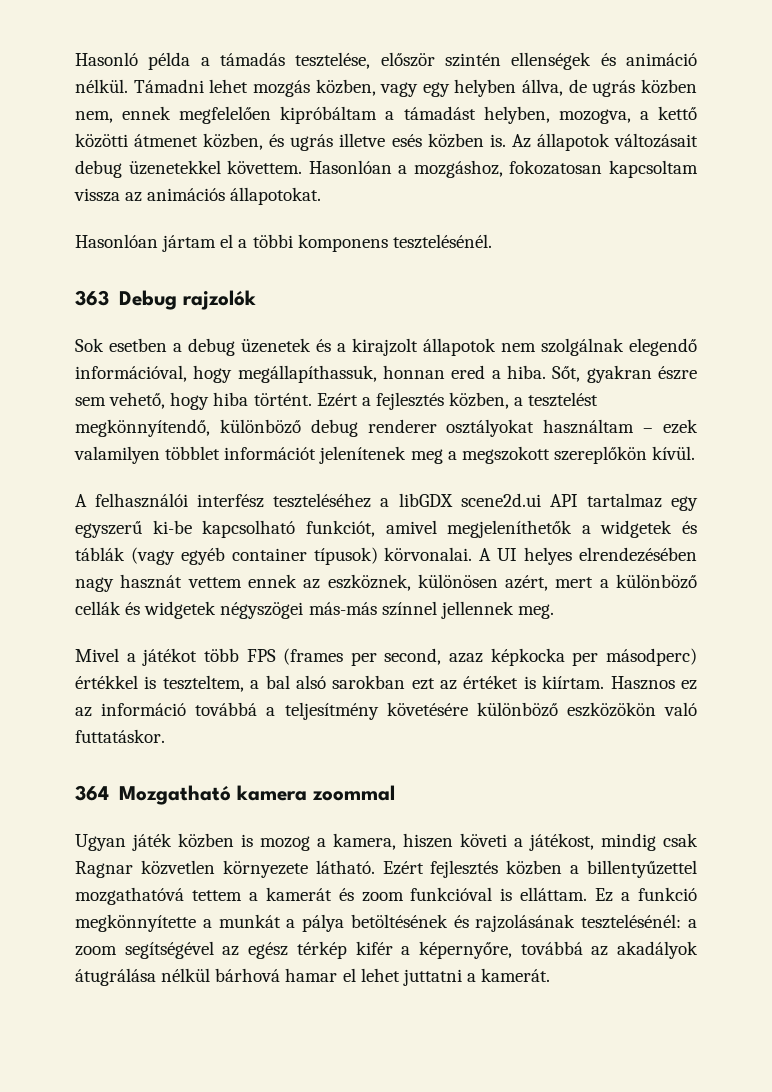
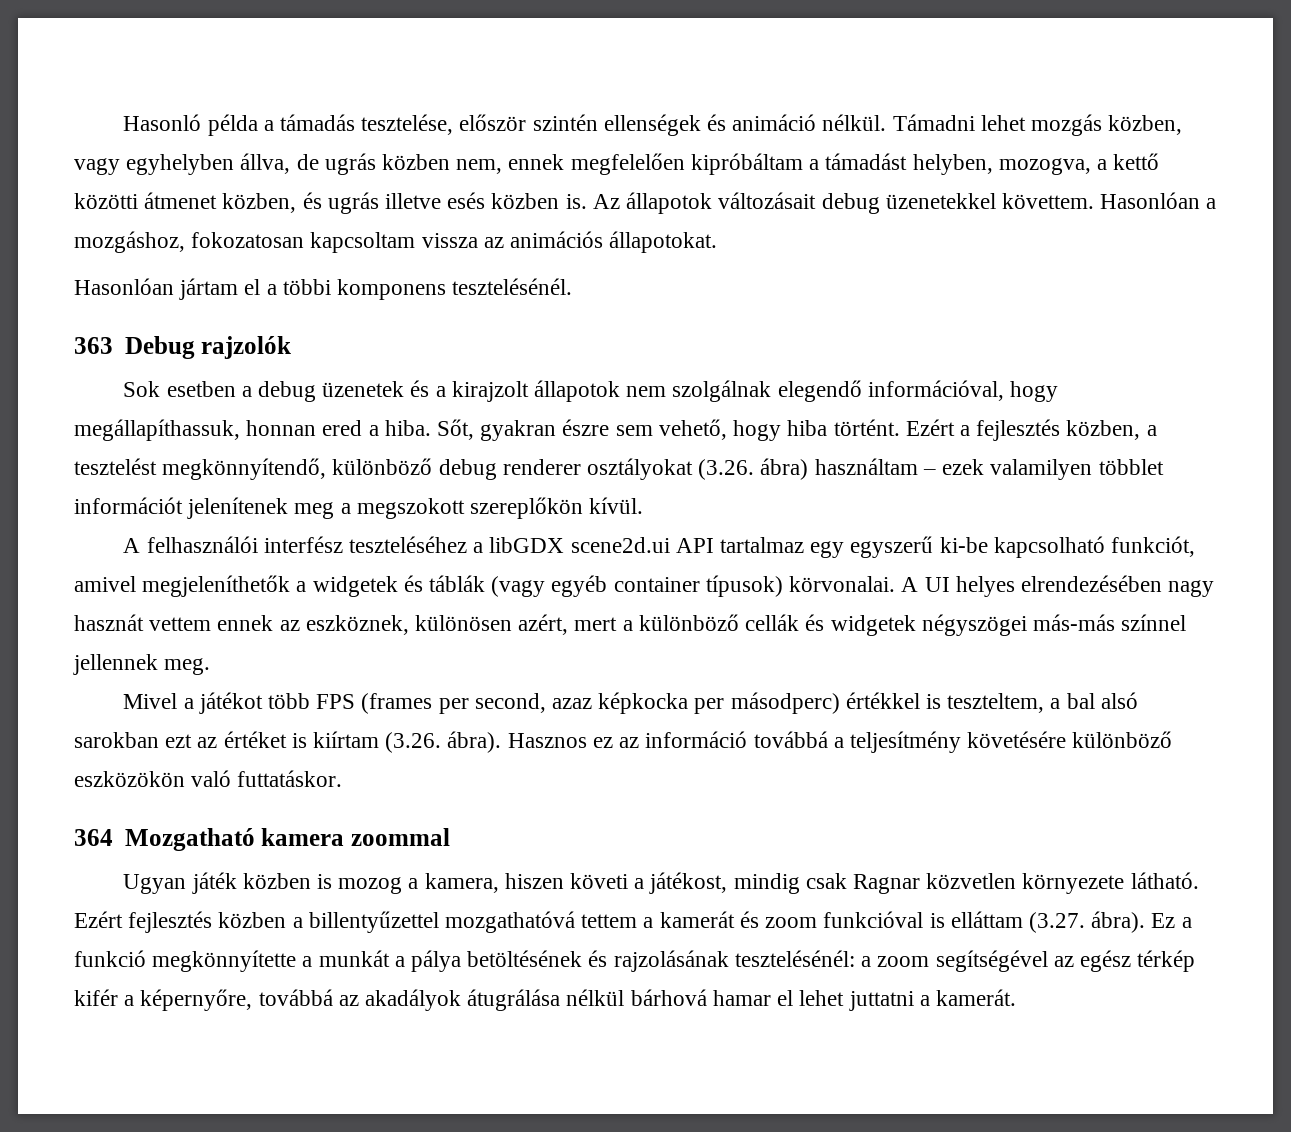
[422,79,517,97] egy helyben -> [126,154,235,175] egyhelyben
(535, 428) none -> [698,458,809,480] (3.26. ábra)
[542,675,605,689] kiírtam. -> [313,731,502,753] kiírtam (3.26. ábra).
[520,887,588,901] elláttam. -> [950,911,1146,933] elláttam (3.27. ábra).

